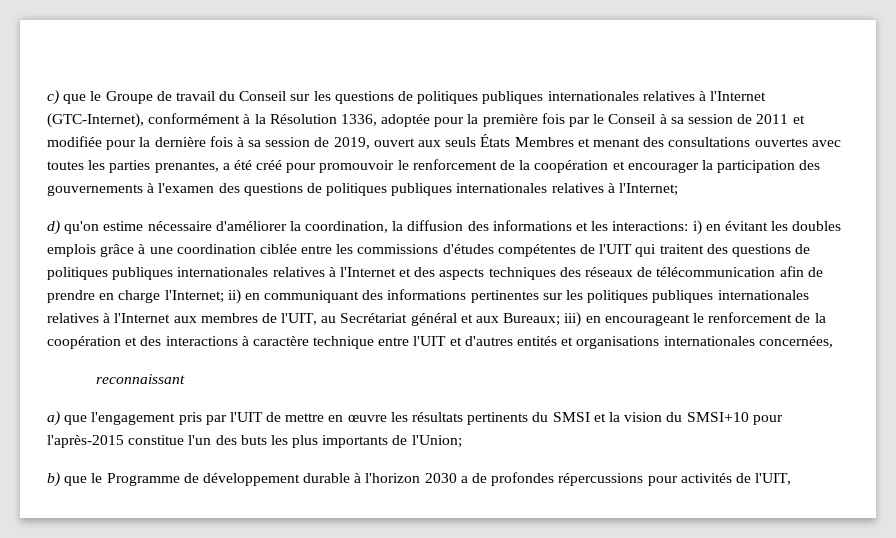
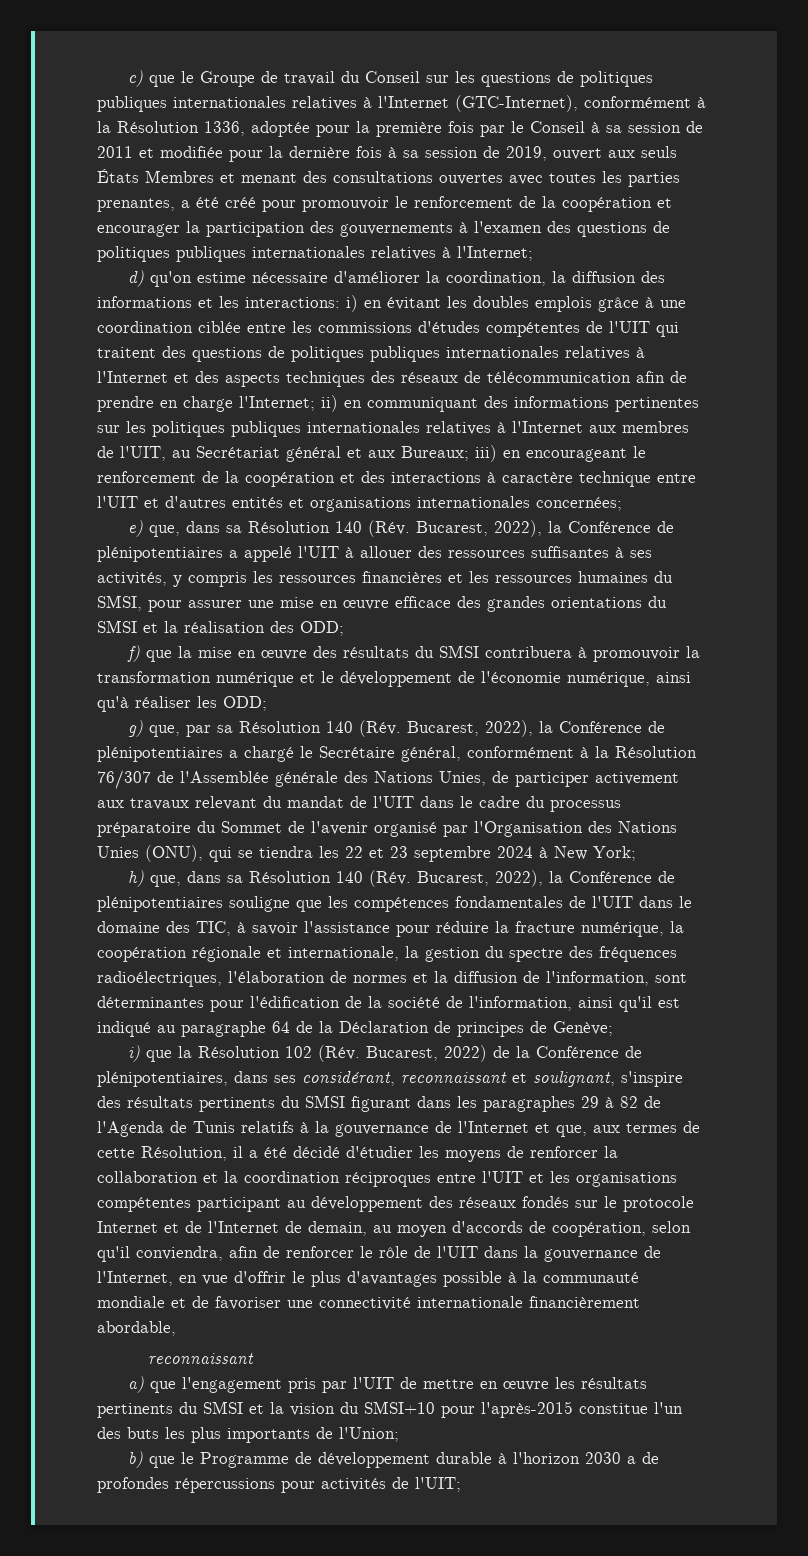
[758,336,833,348] concernées, -> [536,497,622,511] [127,520,674,537] [97,546,652,562] [97,571,673,587] [97,595,667,612] [97,620,344,636] [126,645,700,662] [97,671,691,687] [97,696,267,712] [127,720,665,737] [97,746,697,762] [97,770,679,789] [97,796,621,812] [97,821,677,837] [97,845,636,862] [127,870,675,887] [97,896,692,912] [97,921,684,937] [97,946,677,962] [97,971,687,987] [97,996,680,1012] [97,1021,613,1037] [127,1045,642,1062] [97,1071,683,1087] [97,1095,661,1112] [97,1121,700,1137] [97,1146,618,1162] [97,1171,677,1187] [97,1196,694,1212] [97,1221,691,1237] [97,1246,661,1262] [97,1271,639,1287] [97,1296,640,1310] [97,1321,176,1336] concernées; // e) que, dans sa Résolution 140 (Rév. Bucarest, 2022), la Conférence de plénipotentiaires a appelé l'UIT à allouer des ressources suffisantes à ses activités, y compris les ressources financières et les ressources humaines du SMSI, pour assurer une mise en œuvre efficace des grandes orientations du SMSI et la réalisation des ODD; // f) que la mise en œuvre des résultats du SMSI contribuera à promouvoir la transformation numérique et le développement de l'économie numérique, ainsi qu'à réaliser les ODD; // g) que, par sa Résolution 140 (Rév. Bucarest, 2022), la Conférence de plénipotentiaires a chargé le Secrétaire général, conformément à la Résolution 76/307 de l'Assemblée générale des Nations Unies, de participer activement aux travaux relevant du mandat de l'UIT dans le cadre du processus préparatoire du Sommet de l'avenir organisé par l'Organisation des Nations Unies (ONU), qui se tiendra les 22 et 23 septembre 2024 à New York; // h) que, dans sa Résolution 140 (Rév. Bucarest, 2022), la Conférence de plénipotentiaires souligne que les compétences fondamentales de l'UIT dans le domaine des TIC, à savoir l'assistance pour réduire la fracture numérique, la coopération régionale et internationale, la gestion du spectre des fréquences radioélectriques, l'élaboration de normes et la diffusion de l'information, sont déterminantes pour l'édification de la société de l'information, ainsi qu'il est indiqué au paragraphe 64 de la Déclaration de principes de Genève; // i) que la Résolution 102 (Rév. Bucarest, 2022) de la Conférence de plénipotentiaires, dans ses considérant, reconnaissant et soulignant, s'inspire des résultats pertinents du SMSI figurant dans les paragraphes 29 à 82 de l'Agenda de Tunis relatifs à la gouvernance de l'Internet et que, aux termes de cette Résolution, il a été décidé d'étudier les moyens de renforcer la collaboration et la coordination réciproques entre l'UIT et les organisations compétentes participant au développement des réseaux fondés sur le protocole Internet et de l'Internet de demain, au moyen d'accords de coopération, selon qu'il conviendra, afin de renforcer le rôle de l'UIT dans la gouvernance de l'Internet, en vue d'offrir le plus d'avantages possible à la communauté mondiale et de favoriser une connectivité internationale financièrement abordable,
[755,473,792,485] l'UIT, -> [415,1477,461,1492] l'UIT;

